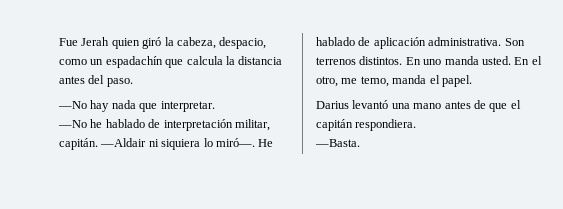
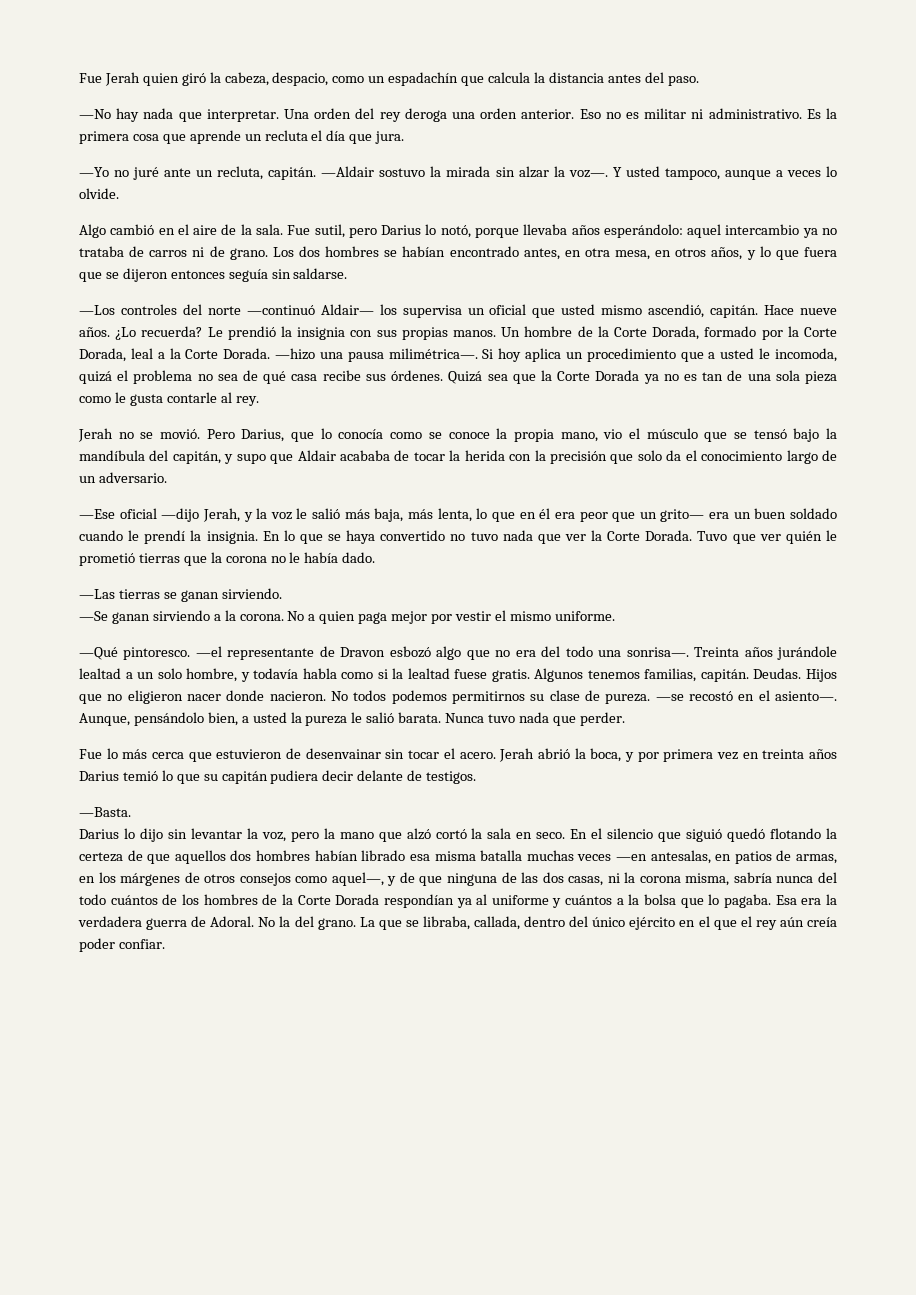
[58,119,270,131] [59,138,274,150] [316,37,525,49] [316,56,542,65] [316,75,472,87] [316,100,521,112] [316,119,417,131] [315,139,360,147] // —No he hablado de interpretación militar, capitán. —Aldair ni siquiera lo miró—. He hablado de aplicación administrativa. Son terrenos distintos. En uno manda usted. En el otro, me temo, manda el papel. // Darius levantó una mano antes de que el capitán respondiera. // —Basta. -> [284,108,838,122] [79,130,405,144] [79,166,837,180] [79,188,119,199] [79,224,838,238] [79,246,837,260] [79,268,348,282] [79,304,837,318] [79,326,838,340] [79,348,838,362] [79,370,838,384] [79,392,259,406] [78,428,837,442] [79,450,838,464] [79,472,167,483] [79,508,837,522] [79,530,838,544] [79,552,376,566] [79,588,282,602] [79,610,615,624] [79,646,837,660] [79,668,837,682] [79,690,838,704] [79,712,625,726] [79,748,837,762] [79,770,477,784] [79,807,131,817] [79,828,838,842] [79,850,837,864] [79,872,837,886] [79,894,838,908] [78,916,837,930] [79,938,165,952] Una orden del rey deroga una orden anterior. Eso no es militar ni administrativo. Es la primera cosa que aprende un recluta el día que jura. // —Yo no juré ante un recluta, capitán. —Aldair sostuvo la mirada sin alzar la voz—. Y usted tampoco, aunque a veces lo olvide. // Algo cambió en el aire de la sala. Fue sutil, pero Darius lo notó, porque llevaba años esperándolo: aquel intercambio ya no trataba de carros ni de grano. Los dos hombres se habían encontrado antes, en otra mesa, en otros años, y lo que fuera que se dijeron entonces seguía sin saldarse. // —Los controles del norte —continuó Aldair— los supervisa un oficial que usted mismo ascendió, capitán. Hace nueve años. ¿Lo recuerda? Le prendió la insignia con sus propias manos. Un hombre de la Corte Dorada, formado por la Corte Dorada, leal a la Corte Dorada. —hizo una pausa milimétrica—. Si hoy aplica un procedimiento que a usted le incomoda, quizá el problema no sea de qué casa recibe sus órdenes. Quizá sea que la Corte Dorada ya no es tan de una sola pieza como le gusta contarle al rey. // Jerah no se movió. Pero Darius, que lo conocía como se conoce la propia mano, vio el músculo que se tensó bajo la mandíbula del capitán, y supo que Aldair acababa de tocar la herida con la precisión que solo da el conocimiento largo de un adversario. // —Ese oficial —dijo Jerah, y la voz le salió más baja, más lenta, lo que en él era peor que un grito— era un buen soldado cuando le prendí la insignia. En lo que se haya convertido no tuvo nada que ver la Corte Dorada. Tuvo que ver quién le prometió tierras que la corona no le había dado. // —Las tierras se ganan sirviendo. // —Se ganan sirviendo a la corona. No a quien paga mejor por vestir el mismo uniforme. // —Qué pintoresco. —el representante de Dravon esbozó algo que no era del todo una sonrisa—. Treinta años jurándole lealtad a un solo hombre, y todavía habla como si la lealtad fuese gratis. Algunos tenemos familias, capitán. Deudas. Hijos que no eligieron nacer donde nacieron. No todos podemos permitirnos su clase de pureza. —se recostó en el asiento—. Aunque, pensándolo bien, a usted la pureza le salió barata. Nunca tuvo nada que perder. // Fue lo más cerca que estuvieron de desenvainar sin tocar el acero. Jerah abrió la boca, y por primera vez en treinta años Darius temió lo que su capitán pudiera decir delante de testigos. // —Basta. // Darius lo dijo sin levantar la voz, pero la mano que alzó cortó la sala en seco. En el silencio que siguió quedó flotando la certeza de que aquellos dos hombres habían librado esa misma batalla muchas veces —en antesalas, en patios de armas, en los márgenes de otros consejos como aquel—, y de que ninguna de las dos casas, ni la corona misma, sabría nunca del todo cuántos de los hombres de la Corte Dorada respondían ya al uniforme y cuántos a la bolsa que lo pagaba. Esa era la verdadera guerra de Adoral. No la del grano. La que se libraba, callada, dentro del único ejército en el que el rey aún creía poder confiar.

